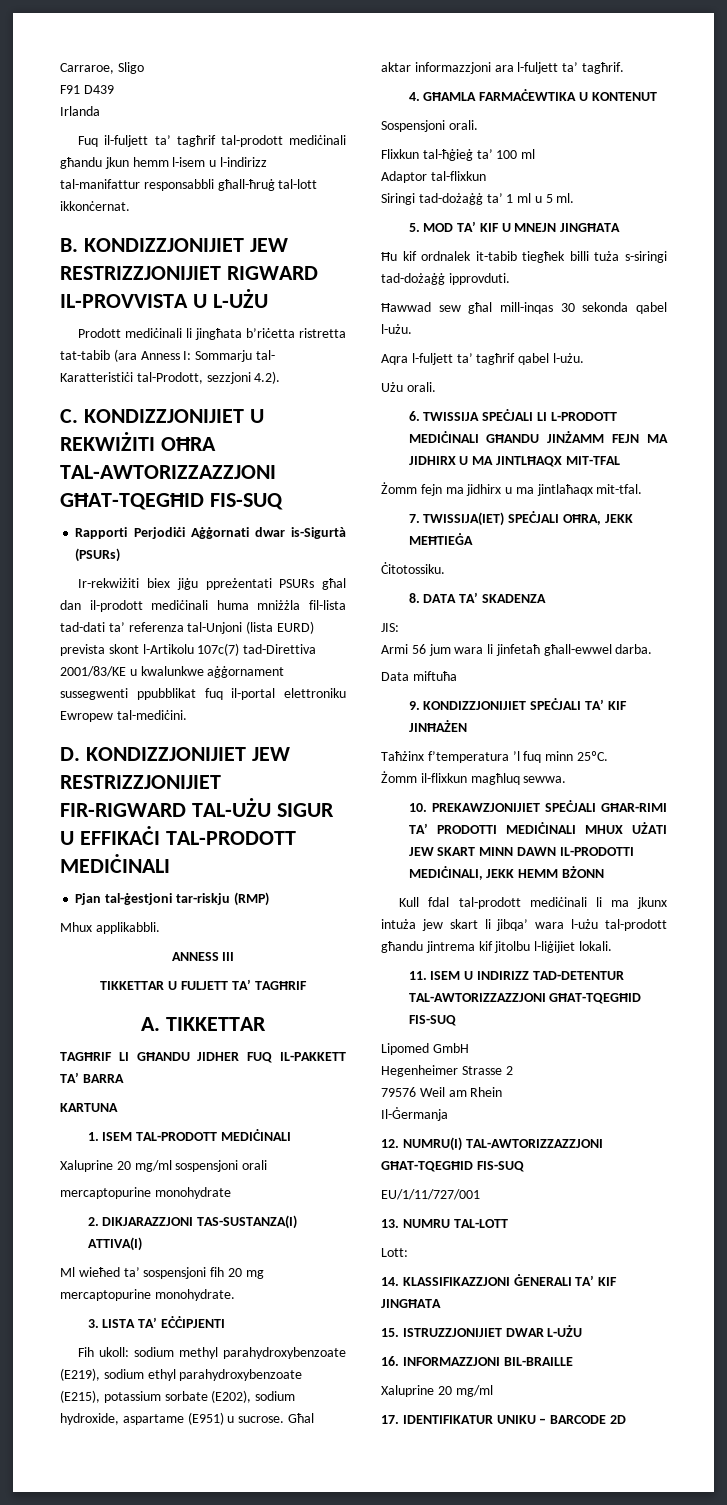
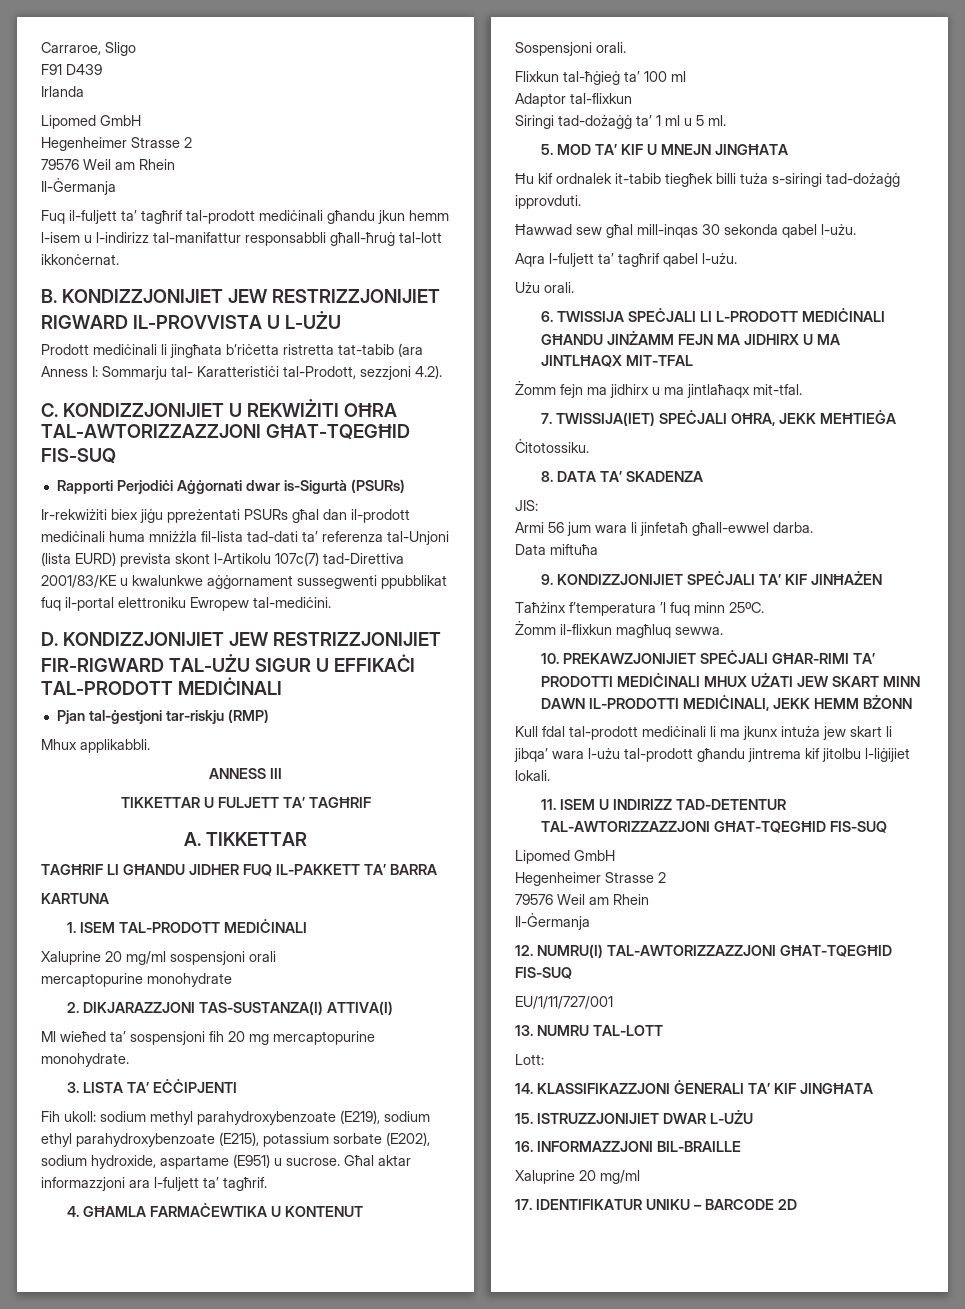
(100, 111) none -> [41,115,141,129] [41,137,192,151] [41,159,175,170] [41,178,116,195] // Lipomed GmbH // Hegenheimer Strasse 2 // 79576 Weil am Rhein // Il-Ġermanja

